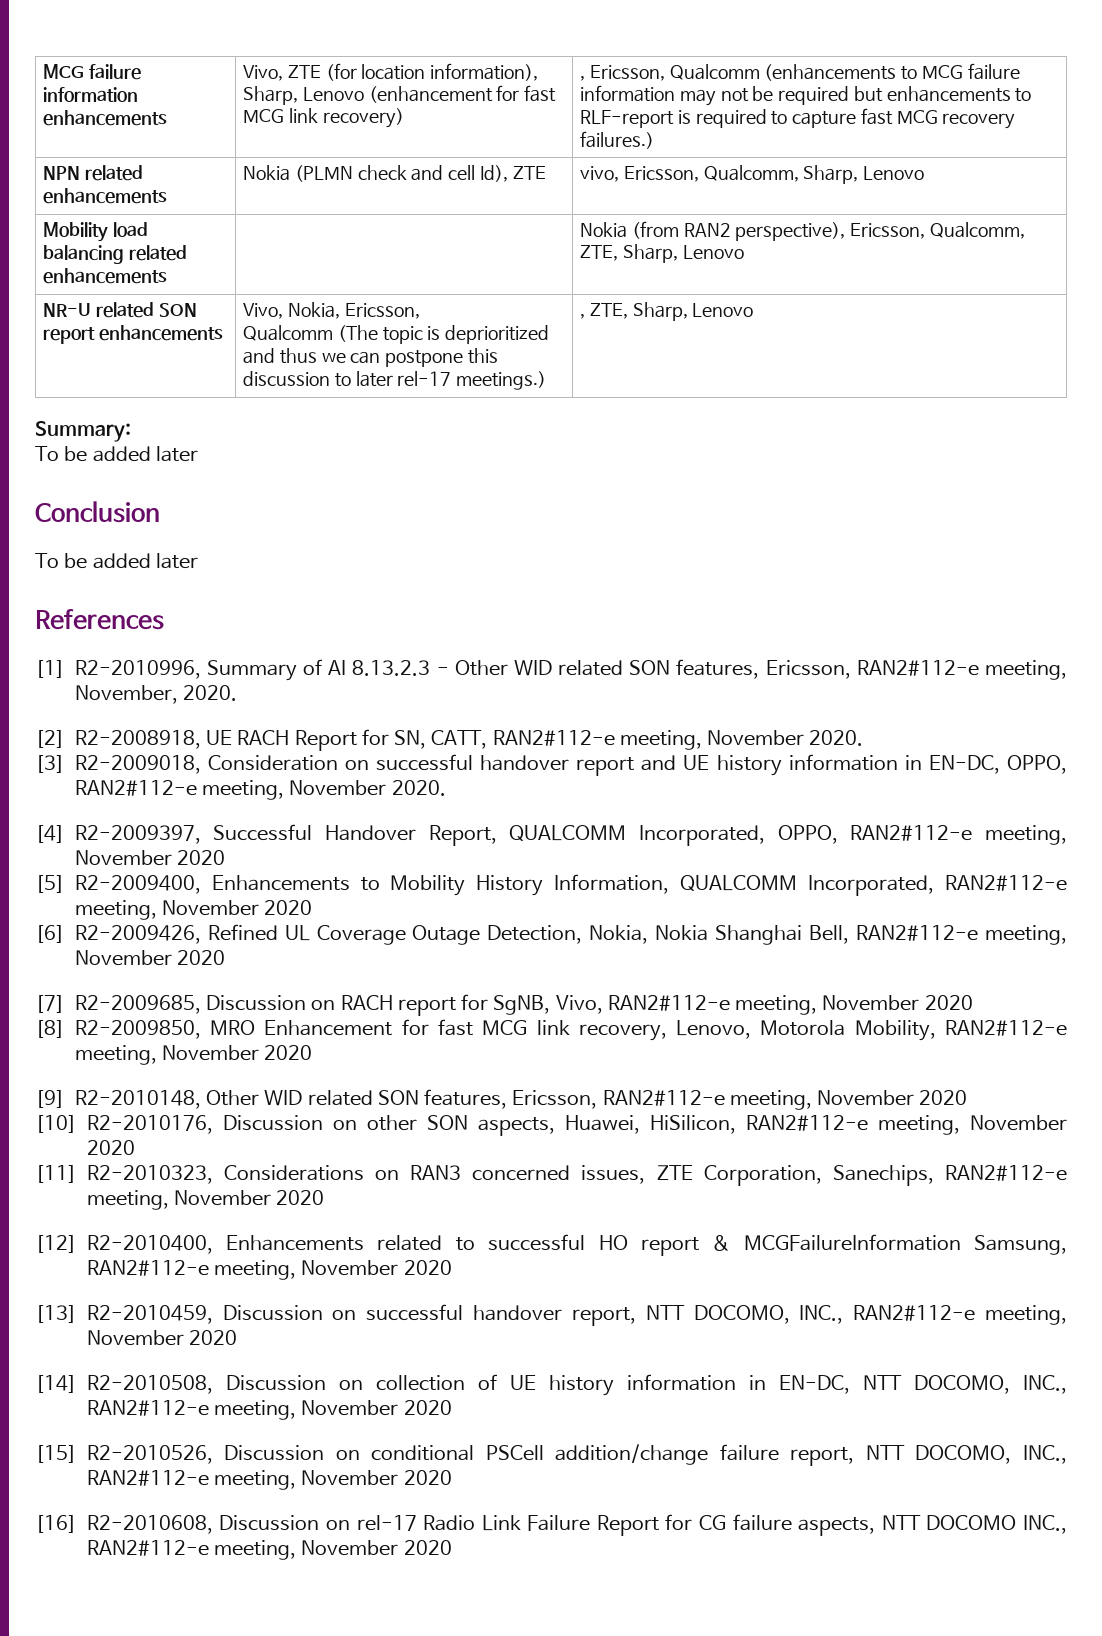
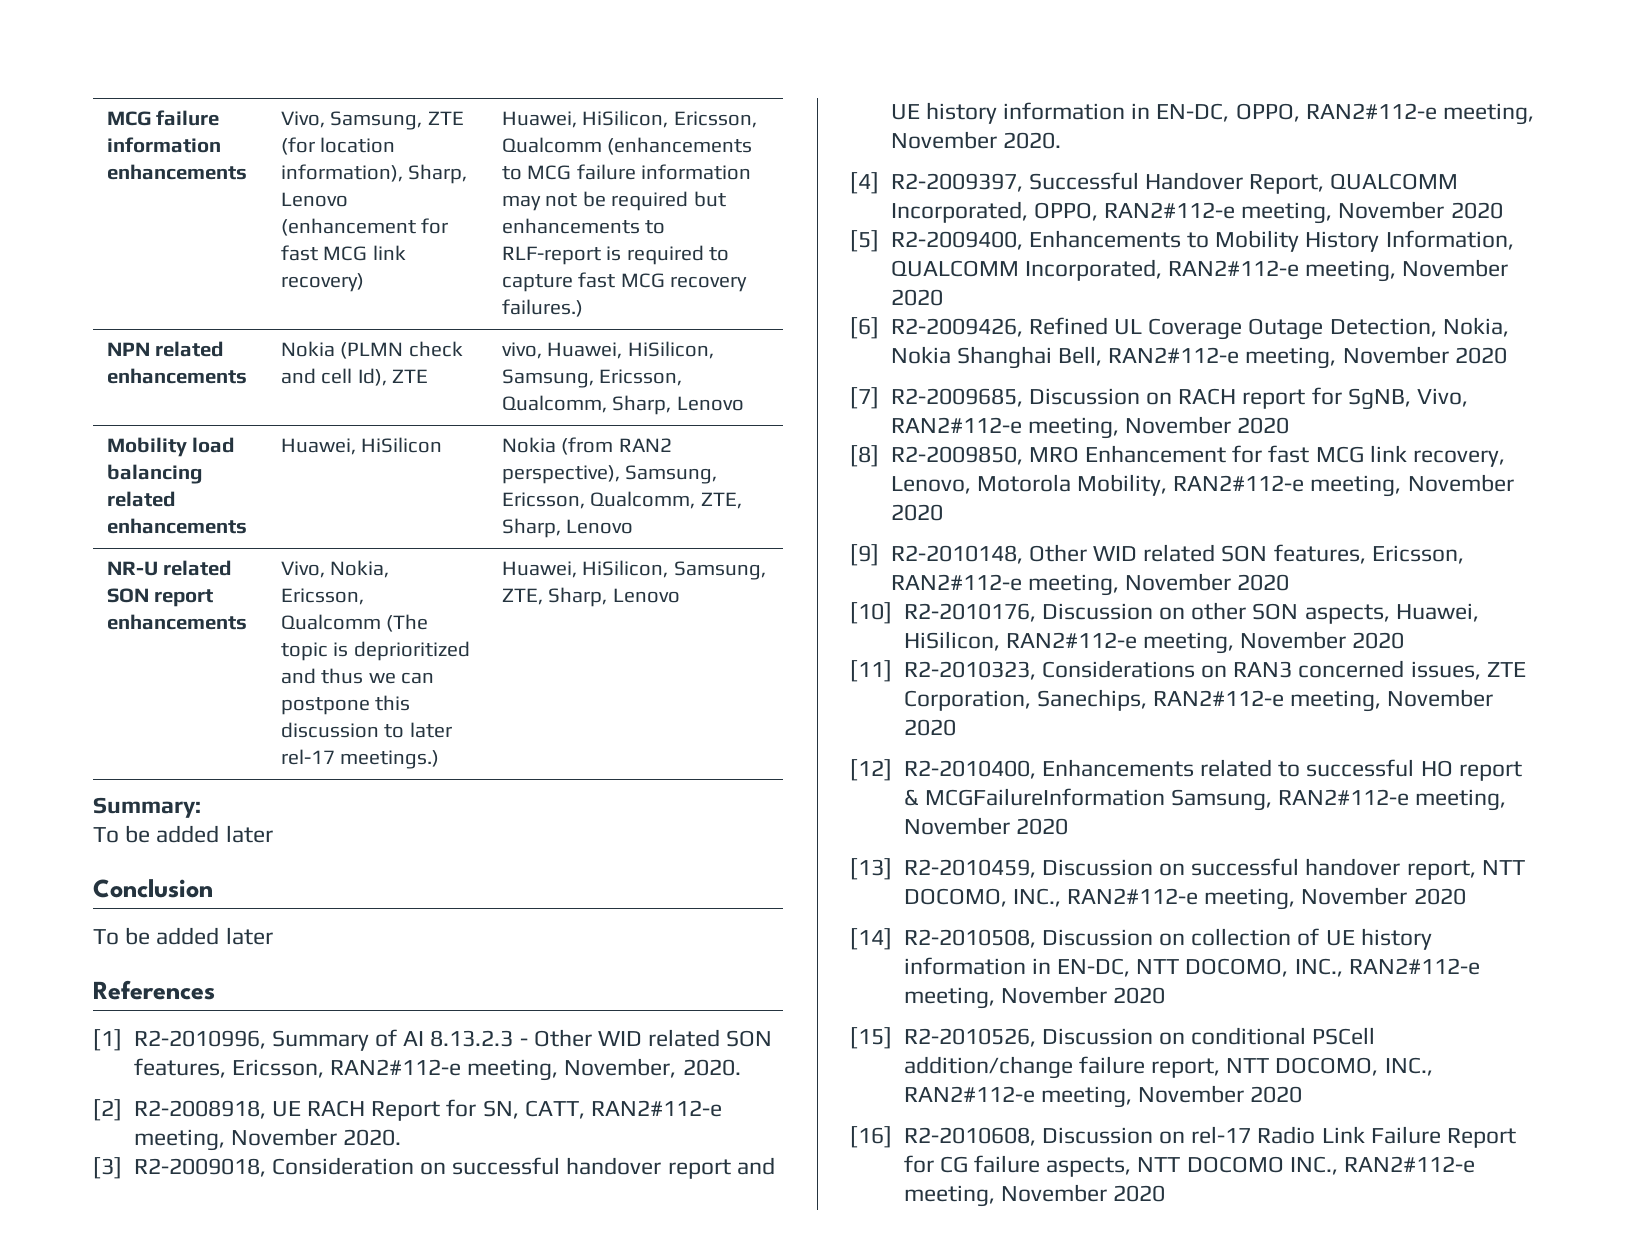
(284, 73) none -> [330,111,423,130] Samsung,
[580,76,586,81] , -> [501,110,669,128] Huawei, HiSilicon,
(620, 174) none -> [547,341,714,359] [501,369,594,388] Huawei, HiSilicon, Samsung,
(168, 276) none -> [280,437,443,455] Huawei, HiSilicon
(846, 231) none -> [625,465,718,484] Samsung,
[580,314,586,319] , -> [501,560,766,580] Huawei, HiSilicon, Samsung,

